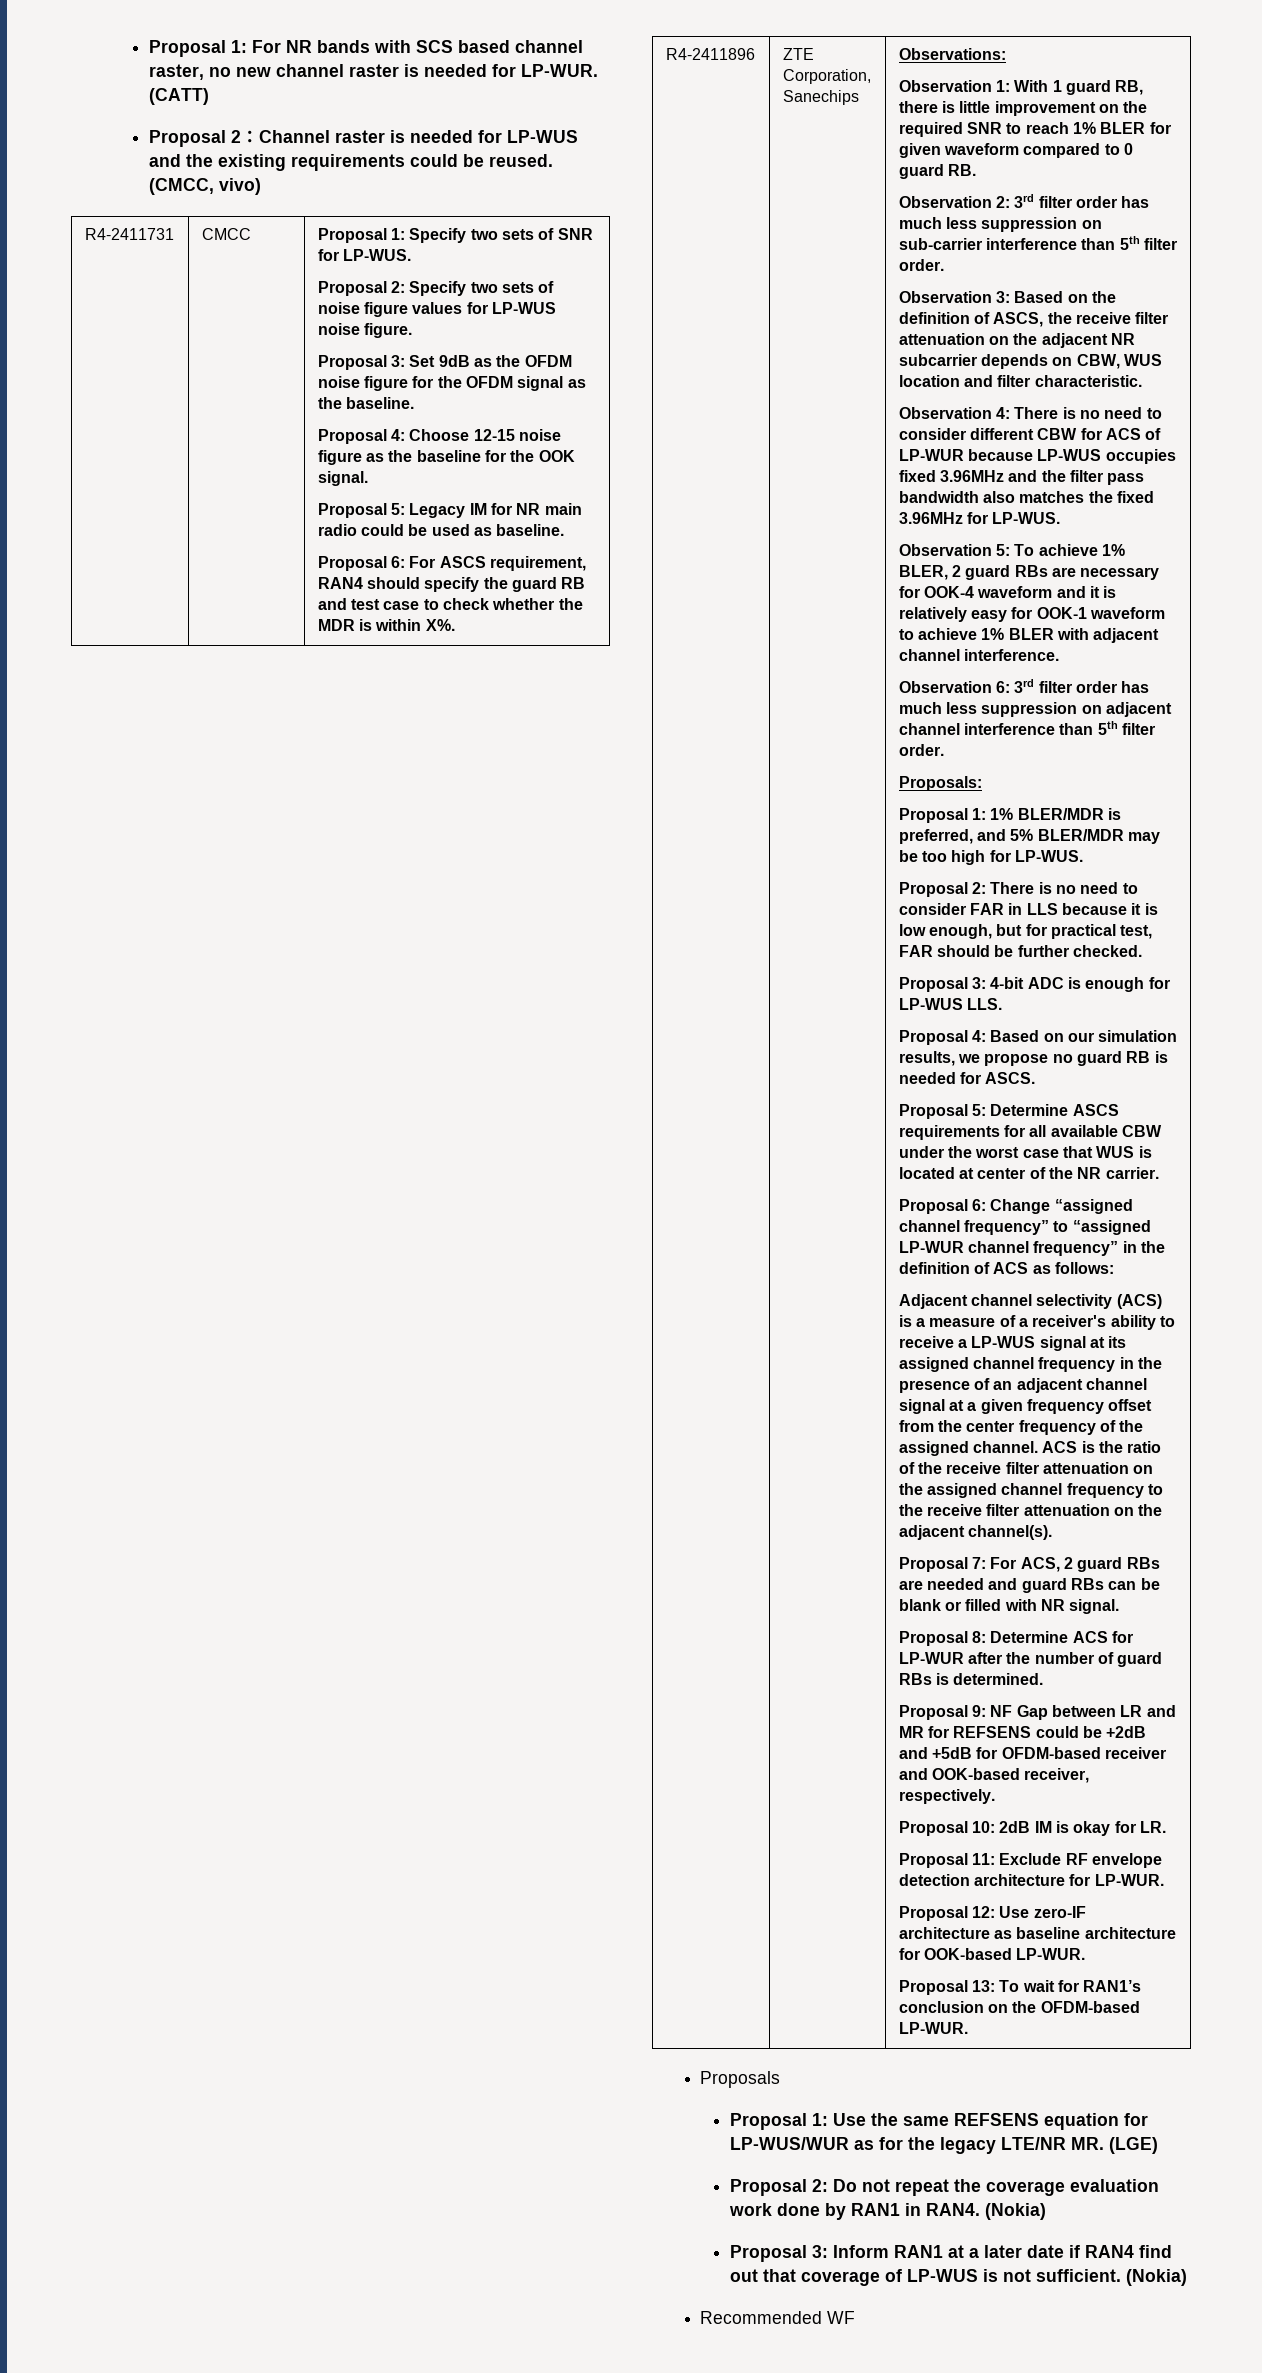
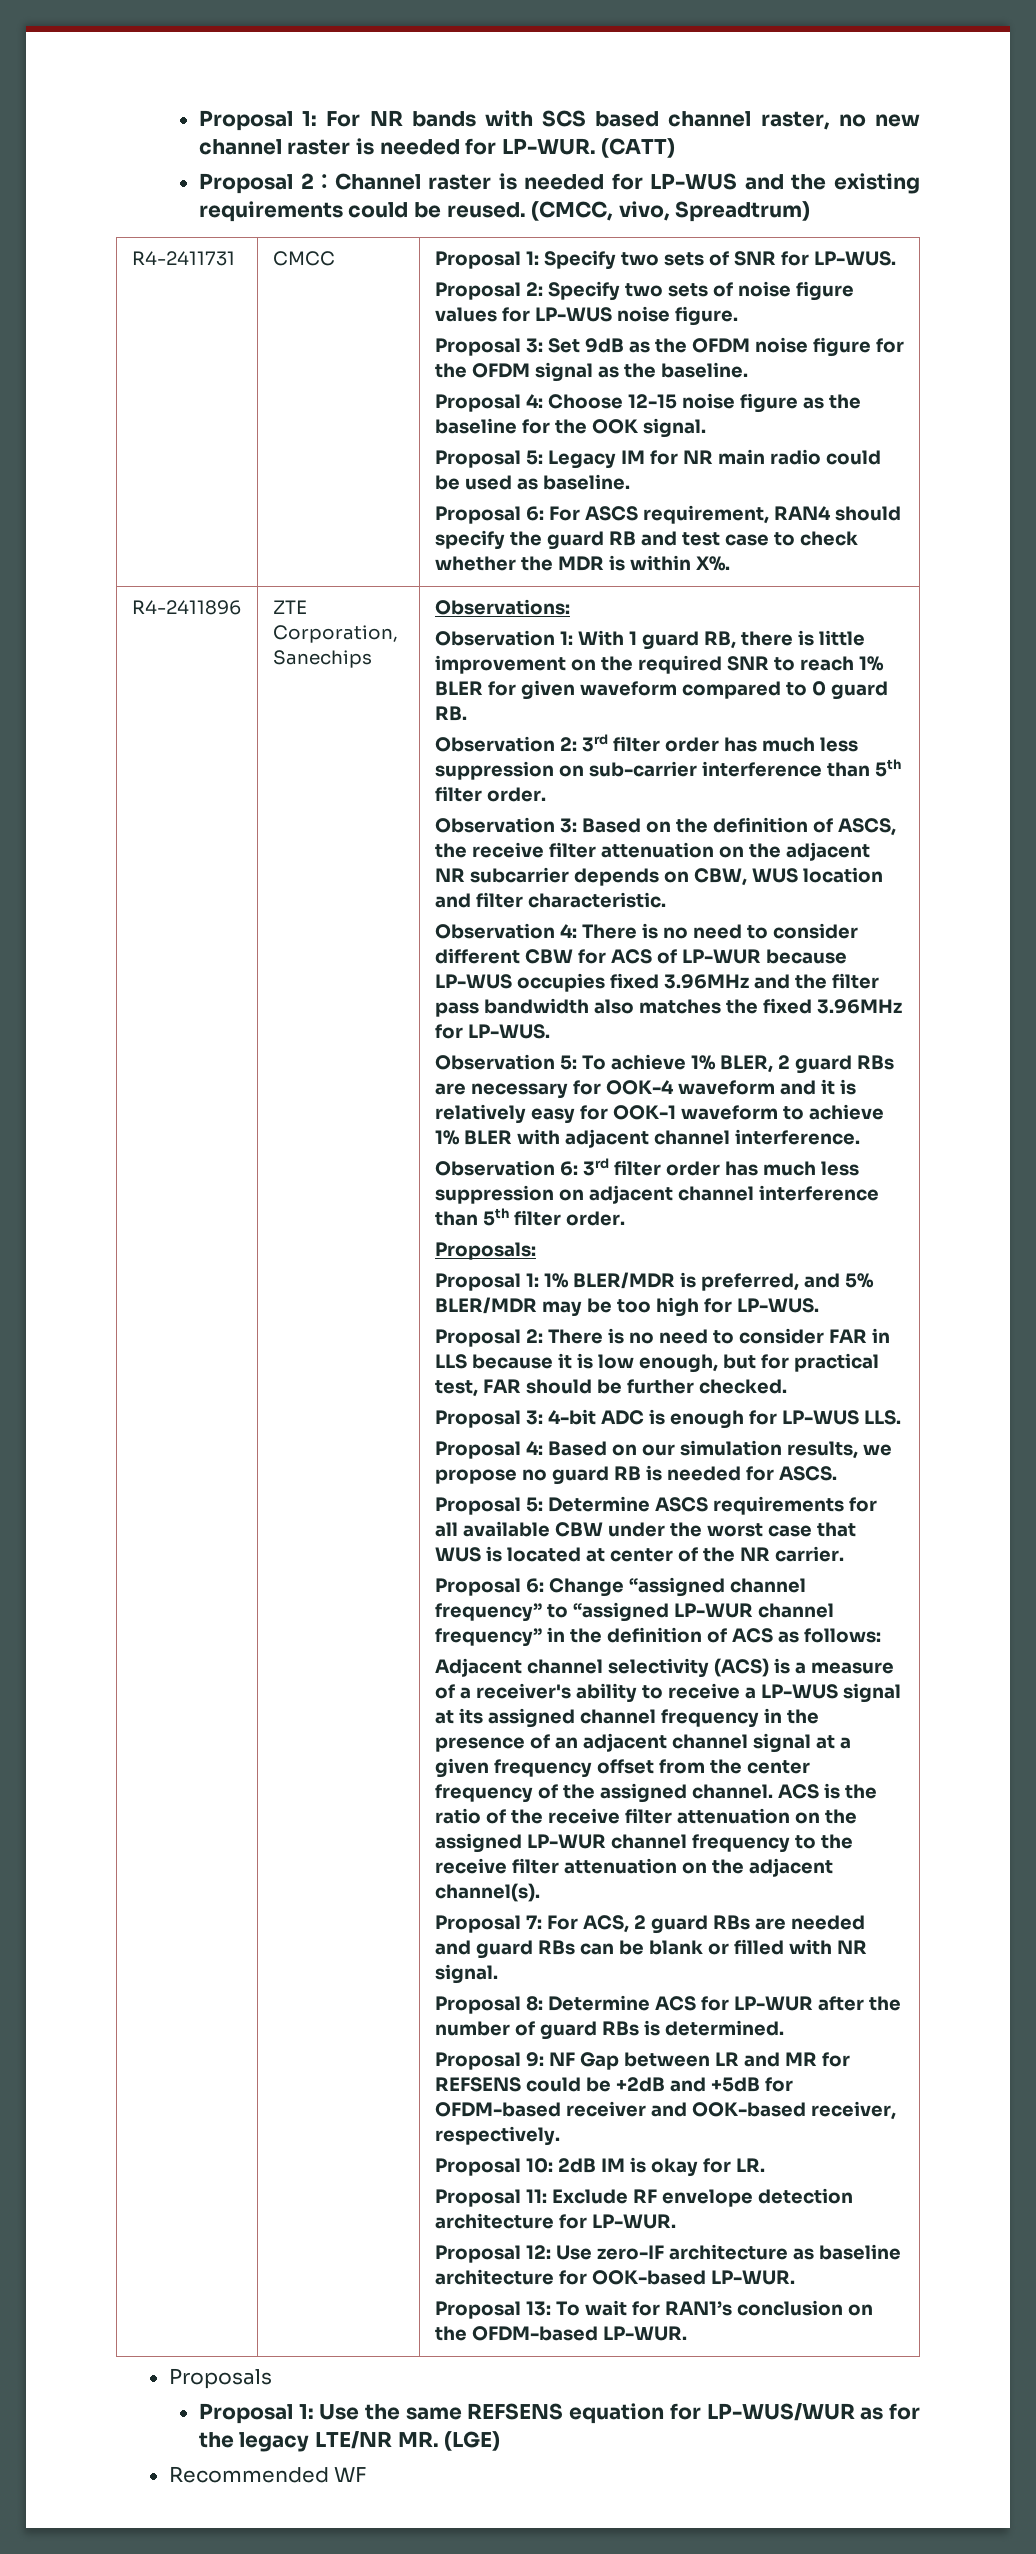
[218,178,261,195] vivo) -> [618,201,811,222] vivo, Spreadtrum)
(997, 1490) none -> [526,1834,606,1849] LP-WUR
[729,2179,1159,2196] [728,2203,1046,2220] [729,2245,1172,2262] [729,2269,1187,2286] // Proposal 2: Do not repeat the coverage evaluation work done by RAN1 in RAN4. (Nokia) // Proposal 3: Inform RAN1 at a later date if RAN4 find out that coverage of LP-WUS is not sufficient. (Nokia) -> (501, 2441) none

